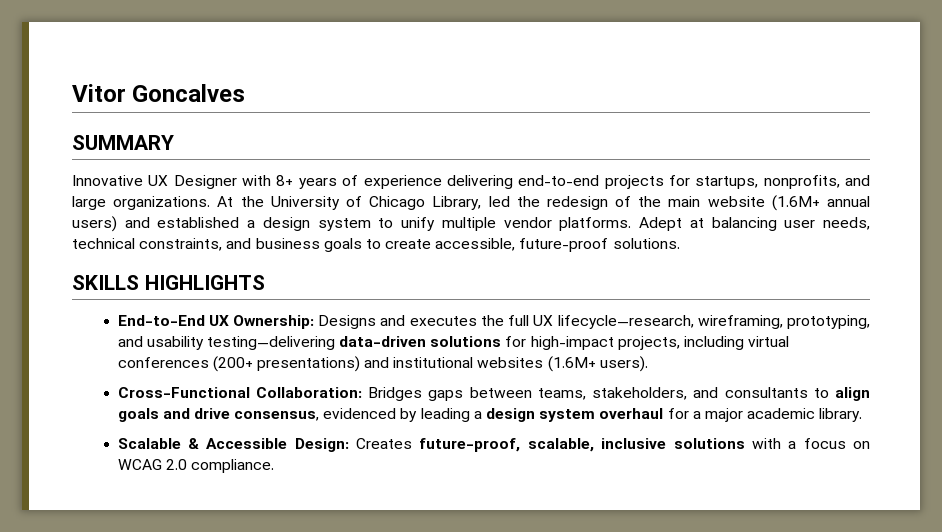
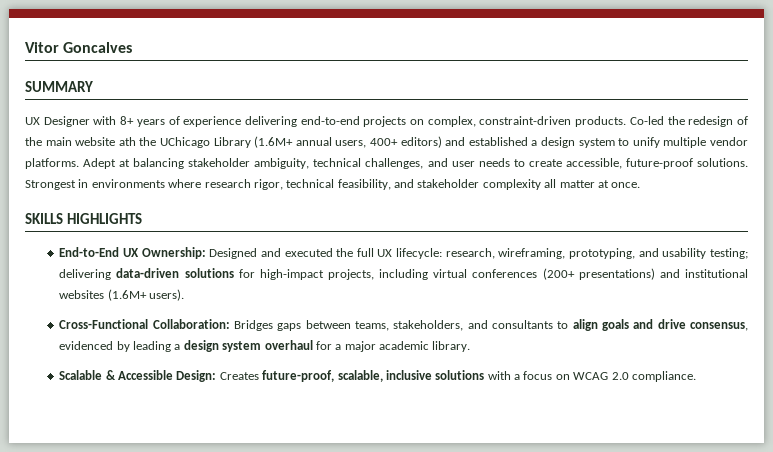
[72,175,143,186] Innovative -> (93, 86) none
[668,175,871,189] [72,196,510,210] for startups, nonprofits, and large organizations. At the University of Chicago Library, led -> [410,116,664,127] on complex, constraint-driven products. Co-led
[771,195,870,211] [72,216,117,232] (1.6M+ annual users) -> [118,136,442,148] ath the UChicago Library (1.6M+ annual users, 400+ editors)
[784,217,871,230] [72,238,362,252] user needs, technical constraints, and business goals -> [188,158,510,169] stakeholder ambiguity, technical challenges, and user needs
(680, 243) none -> [25,179,641,190] Strongest in environments where research rigor, technical feasibility, and stakeholder complexity all matter at once.
[318,315,477,329] Designs and executes -> [209,248,333,259] Designed and executed
[557,315,694,329] lifecycle—research, -> [396,248,495,259] lifecycle: research,
[206,336,335,350] testing—delivering -> [710,248,748,259] [59,269,112,280] testing; delivering

